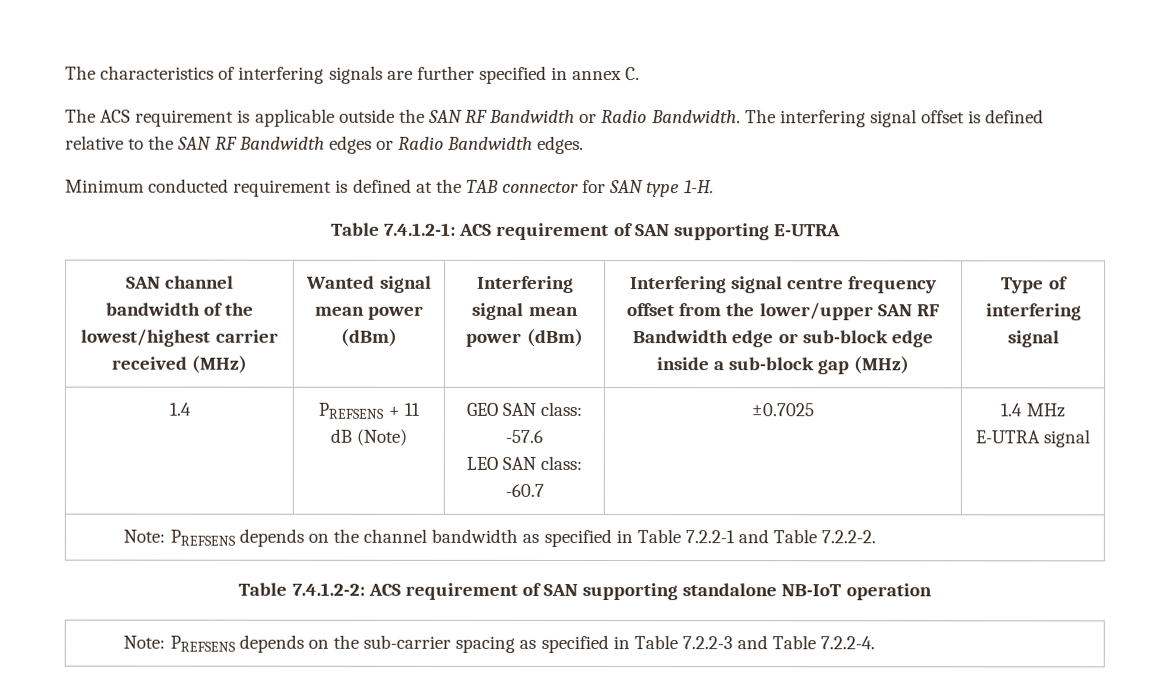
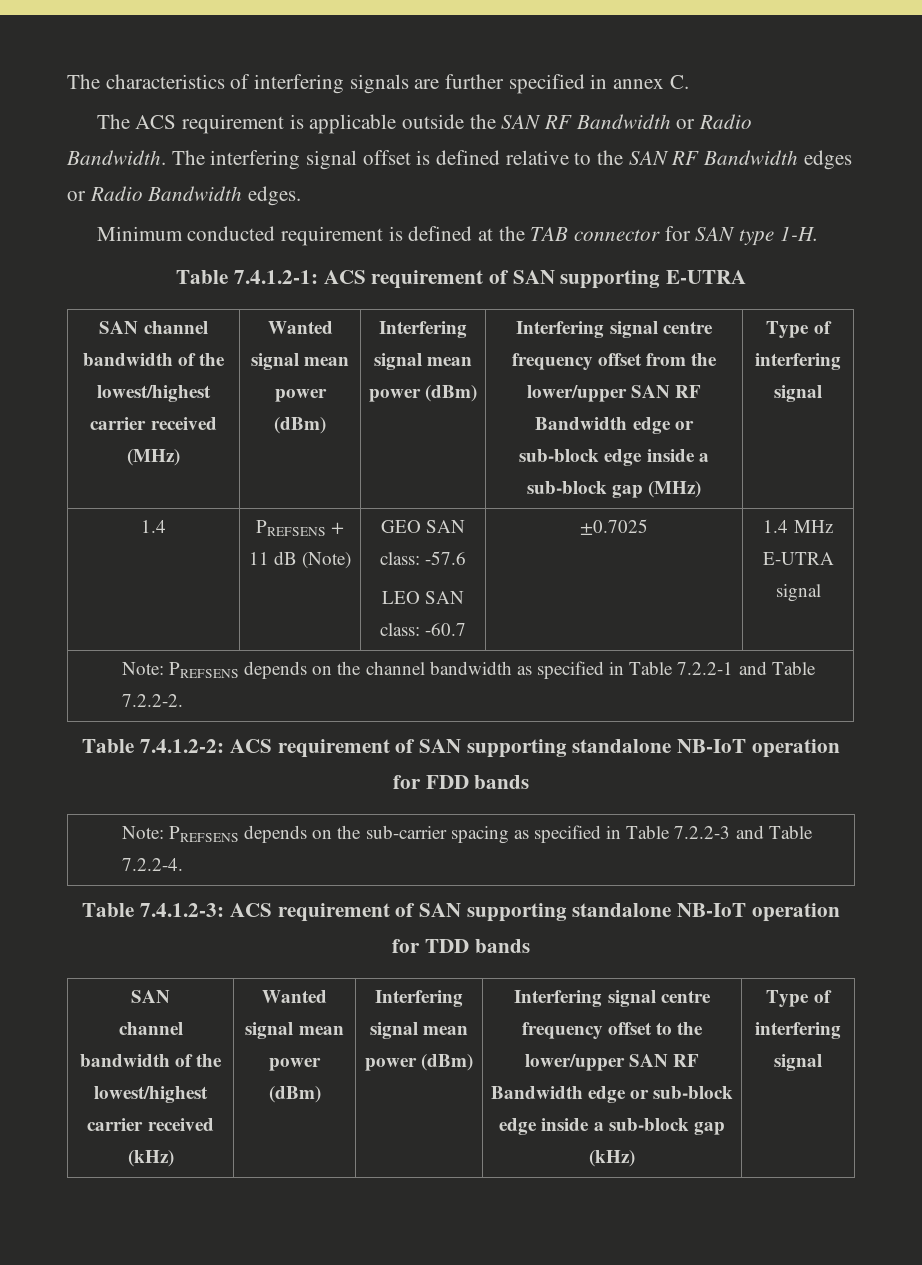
(932, 592) none -> [392,775,530,789] for FDD bands
(876, 643) none -> [82,903,840,922] [392,939,530,953] [131,990,170,1003] [118,1022,183,1035] [79,1054,223,1067] [94,1086,208,1103] [87,1118,214,1131] [127,1150,174,1167] [262,990,327,1003] [245,1022,344,1039] [269,1058,321,1071] [268,1086,321,1103] [375,990,463,1007] [369,1022,469,1039] [364,1054,474,1071] [514,990,711,1007] [521,1022,704,1039] [524,1054,700,1071] [490,1086,734,1103] [499,1118,725,1135] [589,1150,635,1167] [766,990,832,1007] [755,1022,841,1039] [774,1054,822,1071] // Table 7.4.1.2-3: ACS requirement of SAN supporting standalone NB-IoT operation for TDD bands // SAN // channel bandwidth of the lowest/highest carrier received (kHz) | Wanted signal mean power (dBm) | Interfering signal mean power (dBm) | Interfering signal centre frequency offset to the lower/upper SAN RF Bandwidth edge or sub-block edge inside a sub-block gap (kHz) | Type of interfering signal

